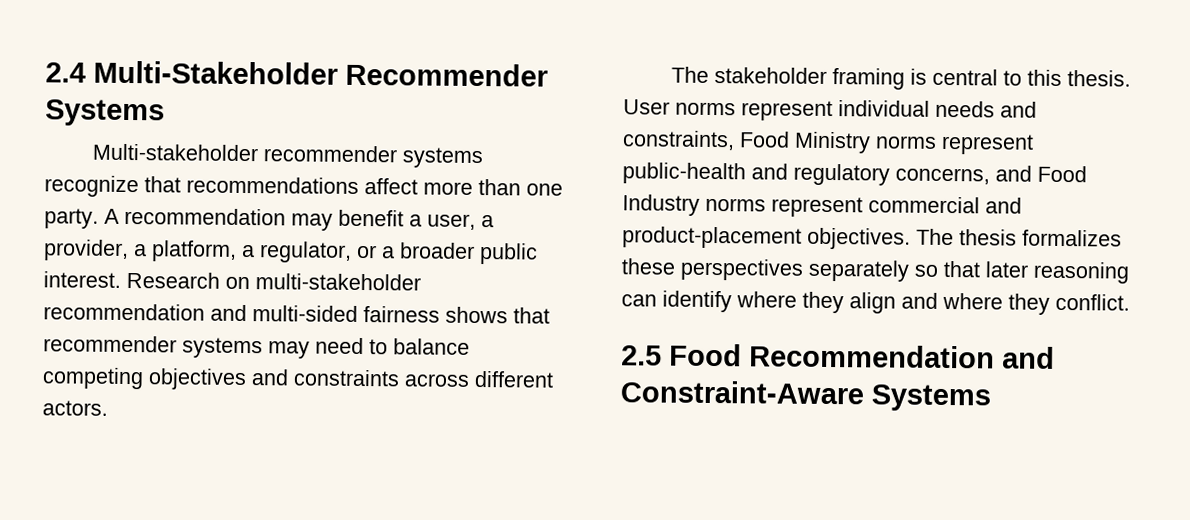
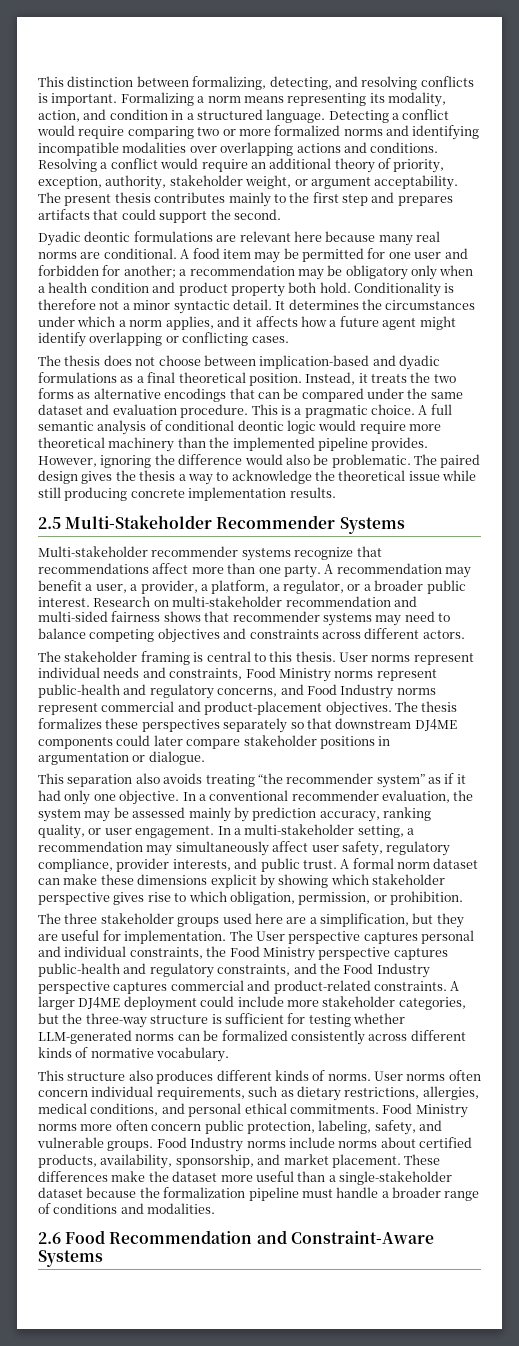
[45,62,86,83] 2.4 -> [38,76,474,90] [38,92,446,107] [38,109,450,123] [37,125,480,140] [38,142,439,156] [38,158,445,173] [38,175,459,190] [38,192,453,207] [38,209,281,223] [38,231,440,246] [38,248,468,263] [38,265,474,280] [38,282,455,297] [38,299,476,314] [38,316,456,330] [38,332,289,347] [38,355,440,370] [38,372,456,386] [38,388,463,402] [38,404,452,418] [38,420,441,435] [38,437,429,452] [38,454,481,468] [38,470,477,485] [38,487,336,501] [38,517,61,529] This distinction between formalizing, detecting, and resolving conflicts is important. Formalizing a norm means representing its modality, action, and condition in a structured language. Detecting a conflict would require comparing two or more formalized norms and identifying incompatible modalities over overlapping actions and conditions. Resolving a conflict would require an additional theory of priority, exception, authority, stakeholder weight, or argument acceptability. The present thesis contributes mainly to the first step and prepares artifacts that could support the second. // Dyadic deontic formulations are relevant here because many real norms are conditional. A food item may be permitted for one user and forbidden for another; a recommendation may be obligatory only when a health condition and product property both hold. Conditionality is therefore not a minor syntactic detail. It determines the circumstances under which a norm applies, and it affects how a future agent might identify overlapping or conflicting cases. // The thesis does not choose between implication-based and dyadic formulations as a final theoretical position. Instead, it treats the two forms as alternative encodings that can be compared under the same dataset and evaluation procedure. This is a pragmatic choice. A full semantic analysis of conditional deontic logic would require more theoretical machinery than the implemented pipeline provides. However, ignoring the difference would also be problematic. The paired design gives the thesis a way to acknowledge the theoretical issue while still producing concrete implementation results. // 2.5
[985,261,1129,284] [621,290,1130,315] [621,345,662,366] later reasoning can identify where they align and where they conflict. // 2.5 -> [335,718,457,731] [38,735,391,749] [38,751,205,765] [38,773,466,788] [38,790,474,805] [38,807,431,822] [38,824,414,839] [38,841,451,856] [38,858,479,872] [38,874,445,889] [38,891,463,905] [38,913,464,928] [38,930,474,944] [38,946,448,961] [38,963,430,978] [38,980,460,994] [38,996,466,1011] [38,1013,405,1028] [38,1030,466,1045] [38,1047,230,1062] [38,1070,481,1084] [38,1086,479,1101] [38,1103,468,1118] [38,1120,442,1135] [37,1137,472,1152] [38,1154,441,1169] [38,1171,452,1185] [38,1187,480,1201] [38,1203,216,1214] [38,1232,61,1244] downstream DJ4ME components could later compare stakeholder positions in argumentation or dialogue. // This separation also avoids treating “the recommender system” as if it had only one objective. In a conventional recommender evaluation, the system may be assessed mainly by prediction accuracy, ranking quality, or user engagement. In a multi-stakeholder setting, a recommendation may simultaneously affect user safety, regulatory compliance, provider interests, and public trust. A formal norm dataset can make these dimensions explicit by showing which stakeholder perspective gives rise to which obligation, permission, or prohibition. // The three stakeholder groups used here are a simplification, but they are useful for implementation. The User perspective captures personal and individual constraints, the Food Ministry perspective captures public-health and regulatory constraints, and the Food Industry perspective captures commercial and product-related constraints. A larger DJ4ME deployment could include more stakeholder categories, but the three-way structure is sufficient for testing whether LLM-generated norms can be formalized consistently across different kinds of normative vocabulary. // This structure also produces different kinds of norms. User norms often concern individual requirements, such as dietary restrictions, allergies, medical conditions, and personal ethical commitments. Food Ministry norms more often concern public protection, labeling, safety, and vulnerable groups. Food Industry norms include norms about certified products, availability, sponsorship, and market placement. These differences make the dataset more useful than a single-stakeholder dataset because the formalization pipeline must handle a broader range of conditions and modalities. // 2.6

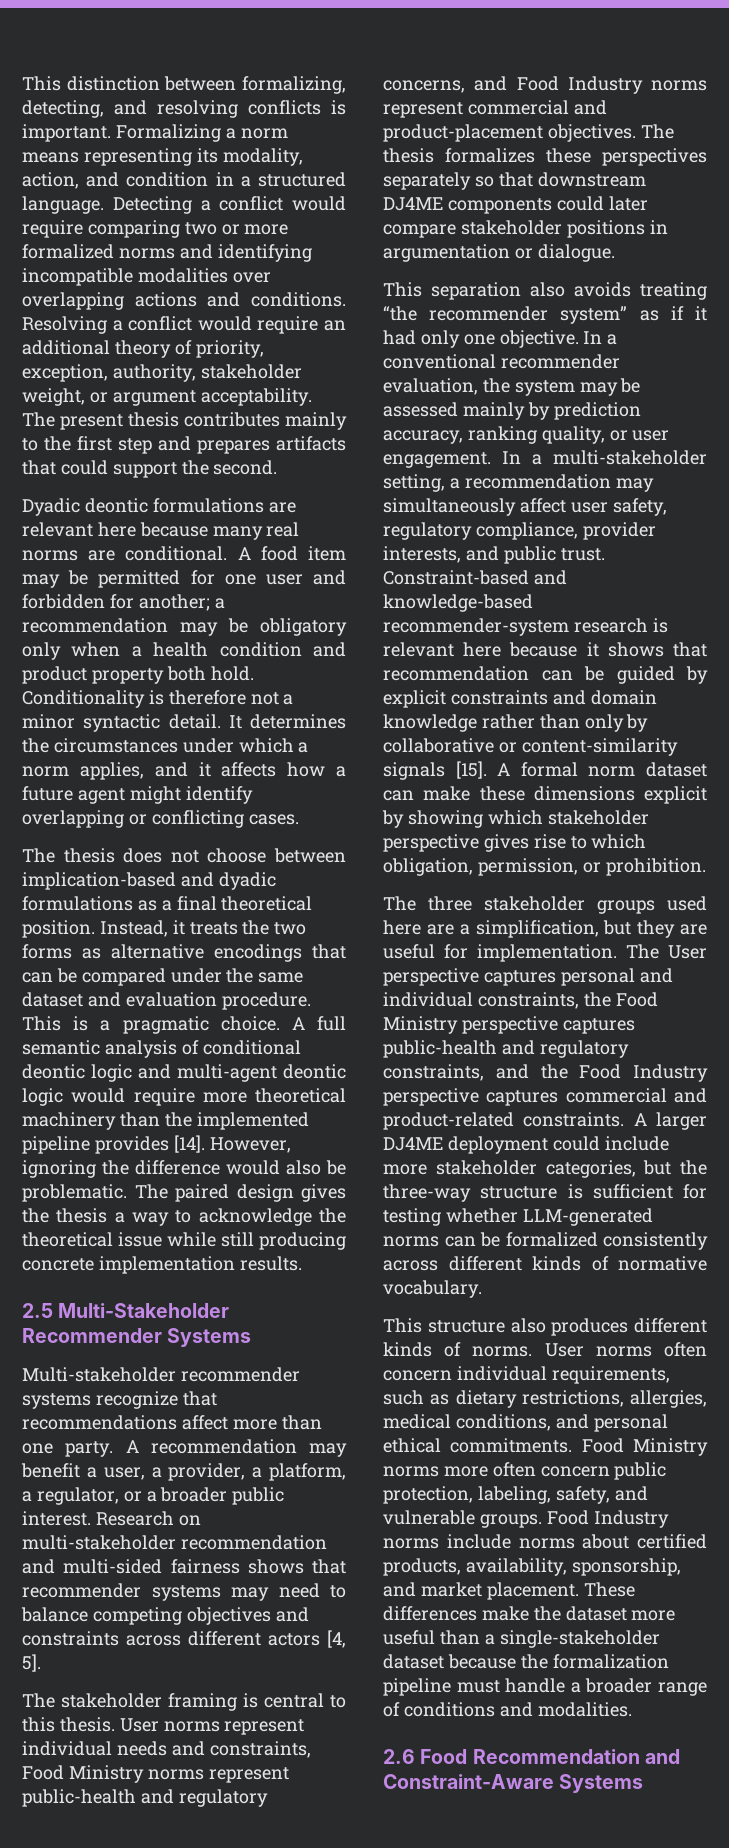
(316, 427) none -> [138,1064,346,1082] [22,1088,63,1106] and multi-agent deontic logic
[371,437,429,451] provides. -> [94,1135,205,1154] provides [14].
[422,630,465,639] actors. -> [268,1630,346,1648] [22,1654,41,1672] actors [4, 5].
(337, 864) none -> [383,570,567,585] [383,594,533,612] [383,618,668,636] [383,642,707,657] [383,666,708,684] [383,690,657,708] [383,714,649,732] [383,738,678,756] [383,761,487,780] Constraint-based and knowledge-based recommender-system research is relevant here because it shows that recommendation can be guided by explicit constraints and domain knowledge rather than only by collaborative or content-similarity signals [15].

